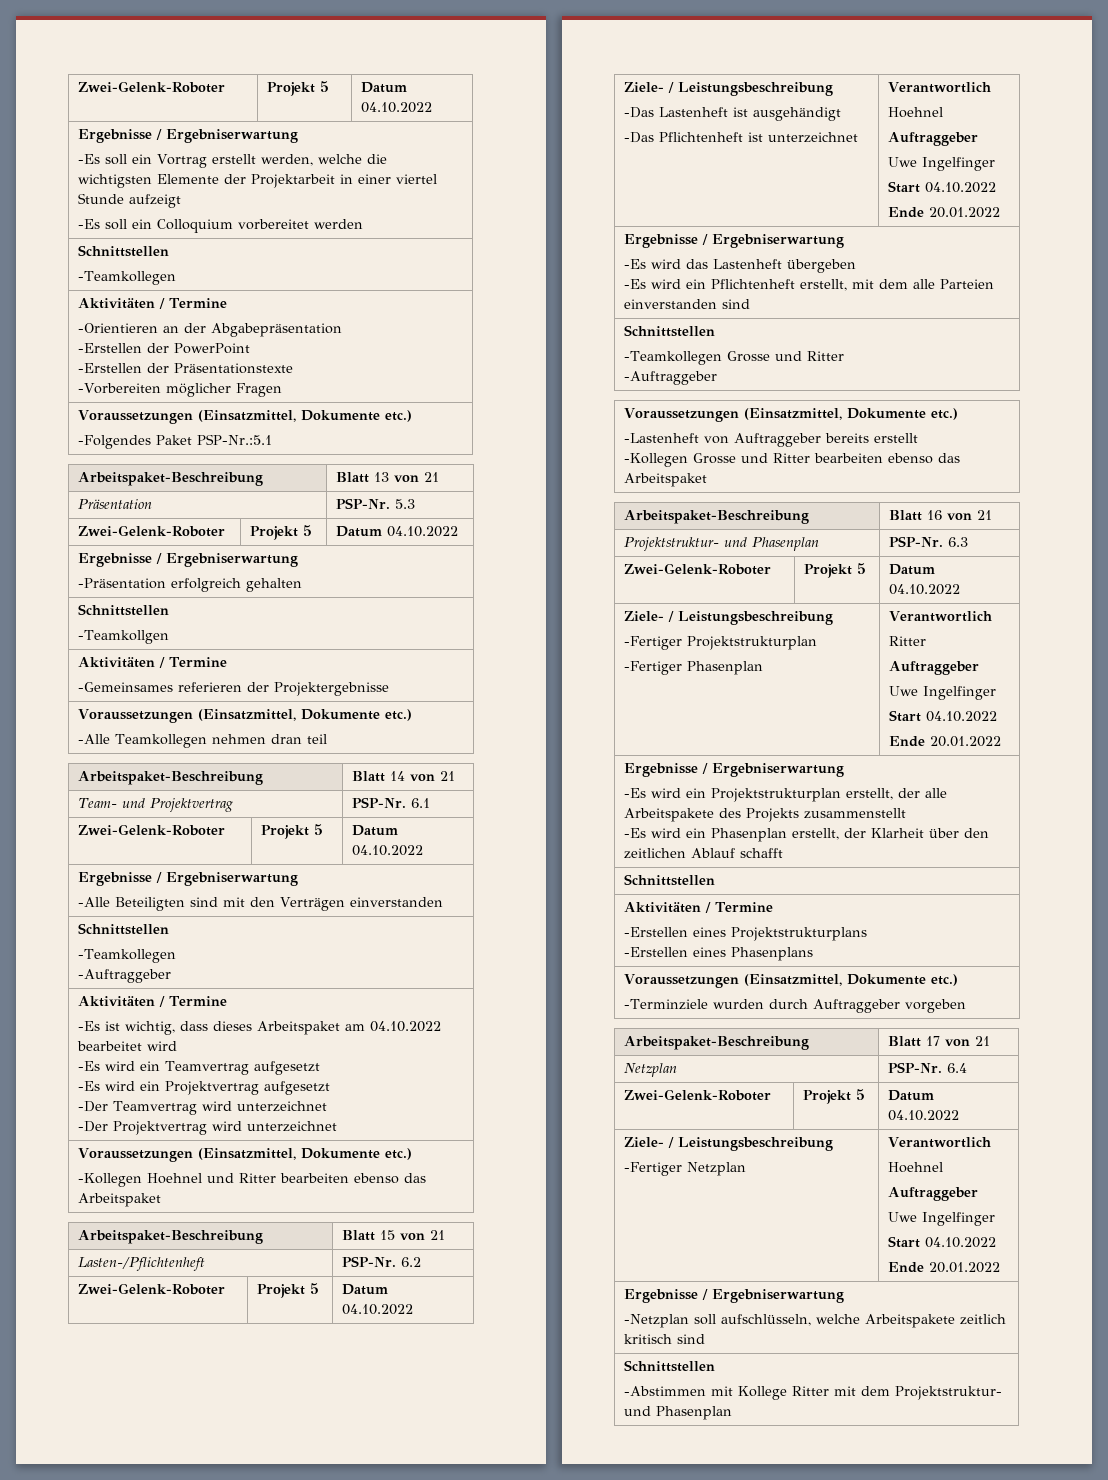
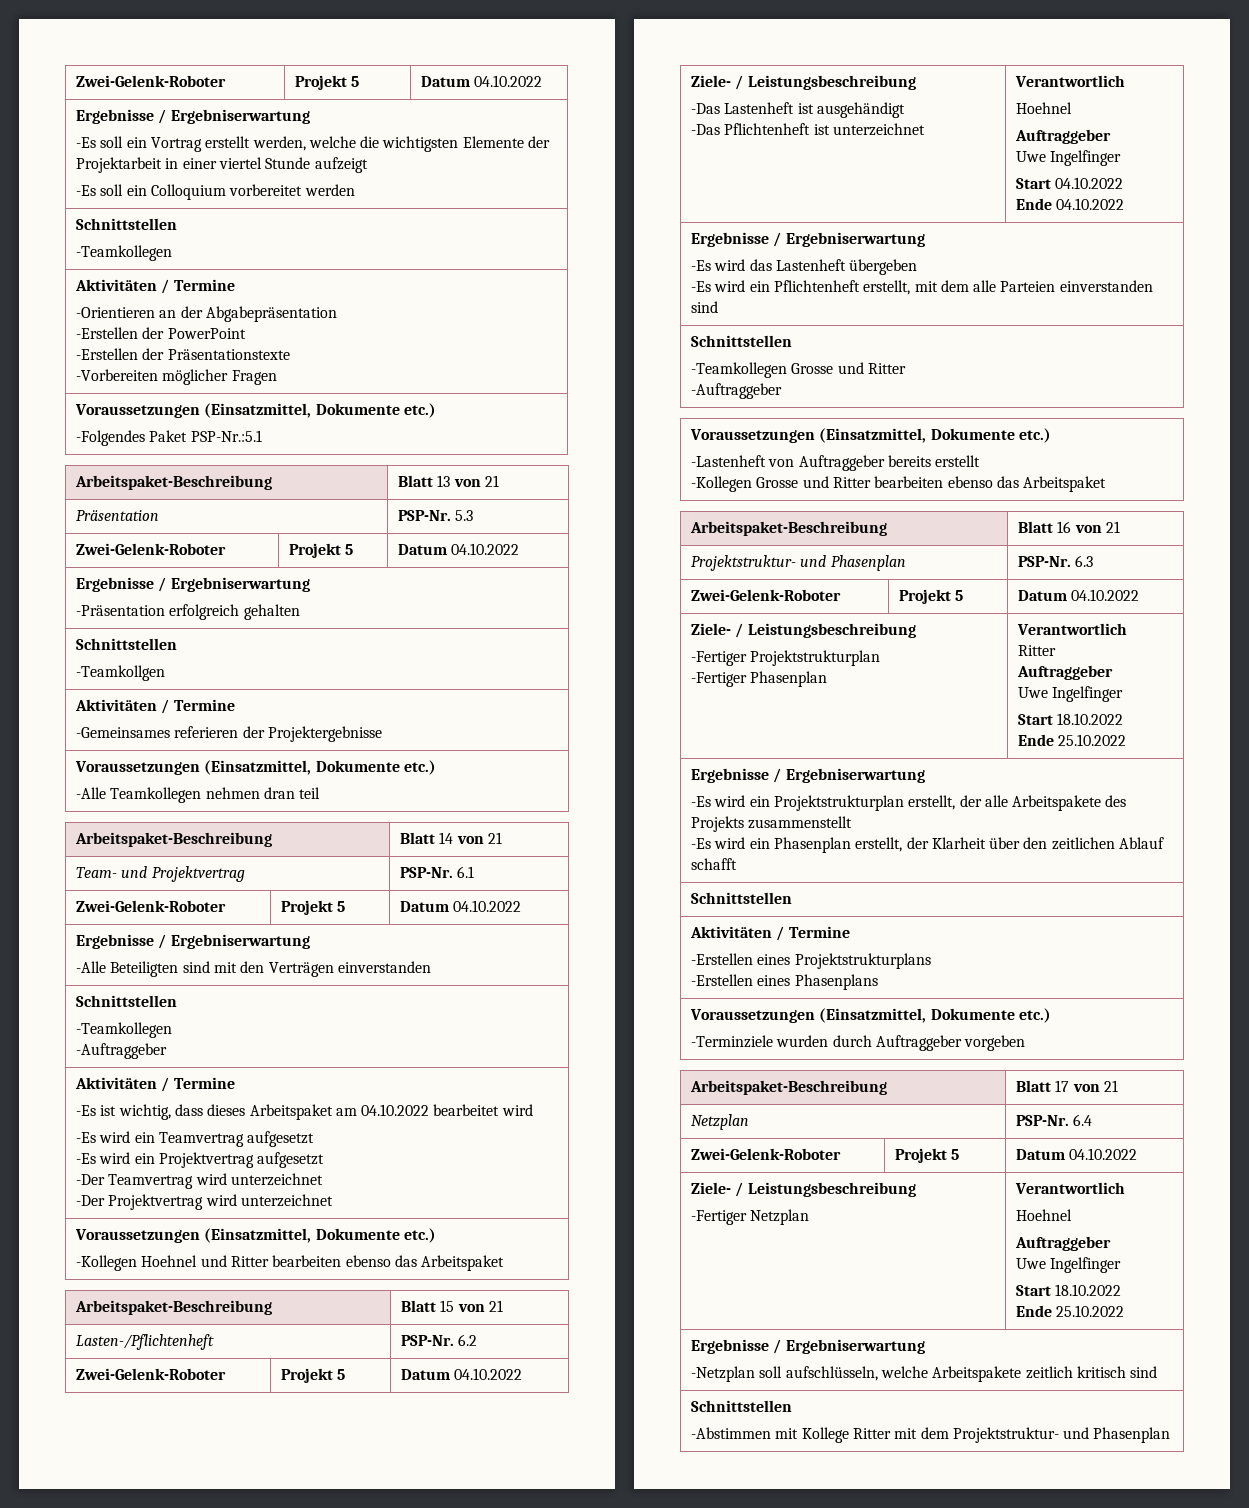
[929,207,1001,218] 20.01.2022 -> [1056,198,1125,210] 04.10.2022
[926,711,998,722] [889,736,1002,747] 04.10.2022 // Ende 20.01.2022 -> [1057,713,1124,725] [1017,734,1127,746] 18.10.2022 // Ende 25.10.2022
[925,1237,997,1248] [888,1262,1001,1273] 04.10.2022 // Ende 20.01.2022 -> [1055,1284,1122,1296] [1015,1305,1125,1317] 18.10.2022 // Ende 25.10.2022

